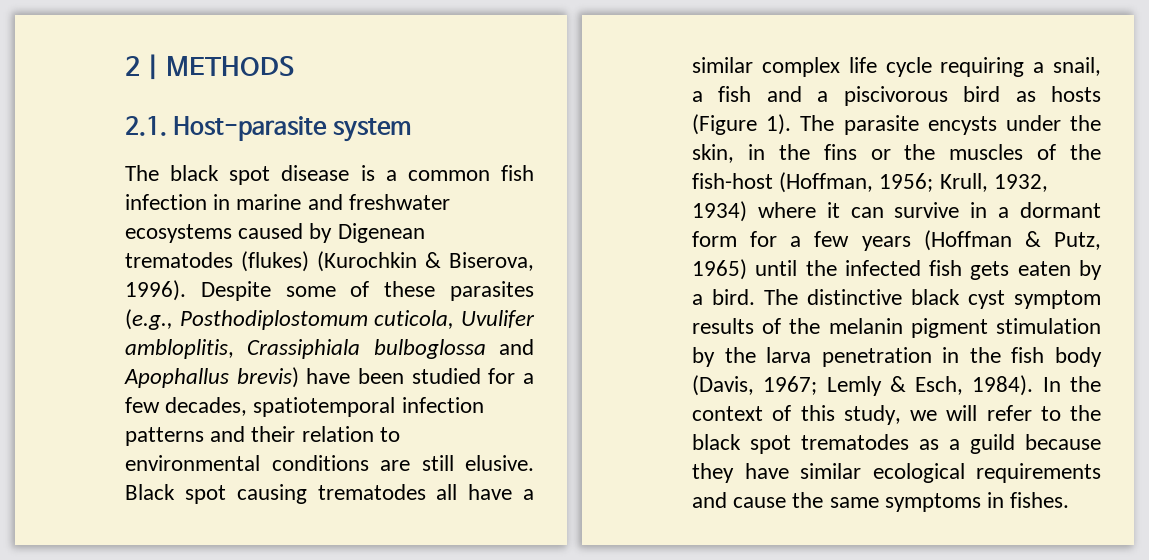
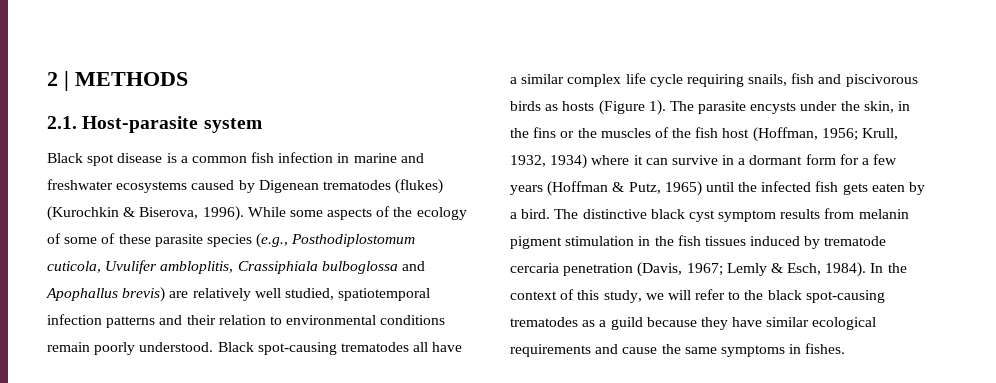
[125,165,220,181] The black -> [47,153,83,163] Black
[200,281,271,301] Despite -> [247,206,467,220] [47,233,61,244] While some aspects of the ecology of
[450,281,534,301] parasites -> [154,234,252,247] parasite species
[306,368,534,384] [125,397,248,416] have been studied for a few decades, -> [169,288,334,301] are relatively well studied,
[380,455,534,471] [125,484,307,504] are still elusive. Black spot causing -> [47,342,337,355] remain poorly understood. Black spot-causing
[1033,57,1101,76] [692,86,1001,106] a snail, a fish and a piscivorous bird -> [748,73,918,87] [510,101,541,111] snails, fish and piscivorous birds
[692,173,773,189] fish-host -> [695,127,750,138] fish host
[762,318,821,334] of the -> [824,208,855,219] from
[692,347,1102,367] by the larva penetration in the fish body -> [638,235,887,249] [510,263,634,276] in the fish tissues induced by trematode cercaria penetration
[750,435,791,454] spot -> [805,290,885,303] spot-causing

